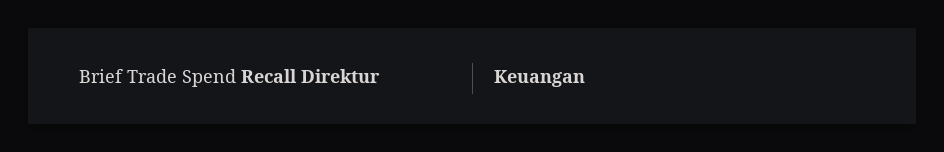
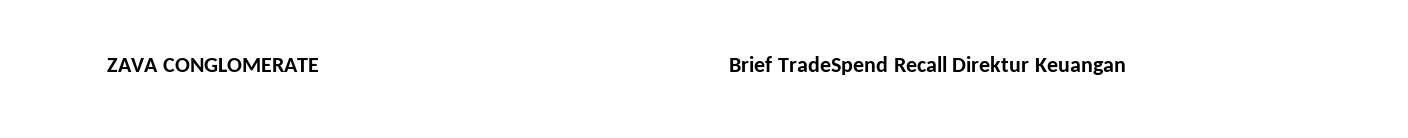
[79,69,236,87] Brief Trade Spend -> [107,58,319,72] [729,56,888,75] ZAVA CONGLOMERATE // Brief TradeSpend

